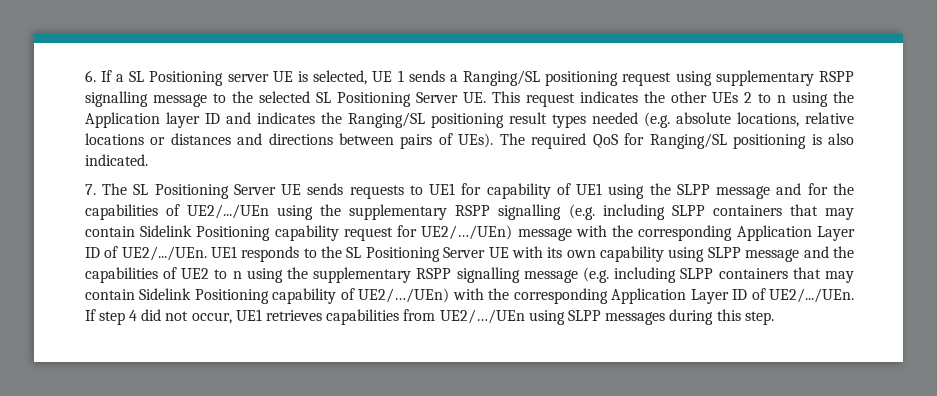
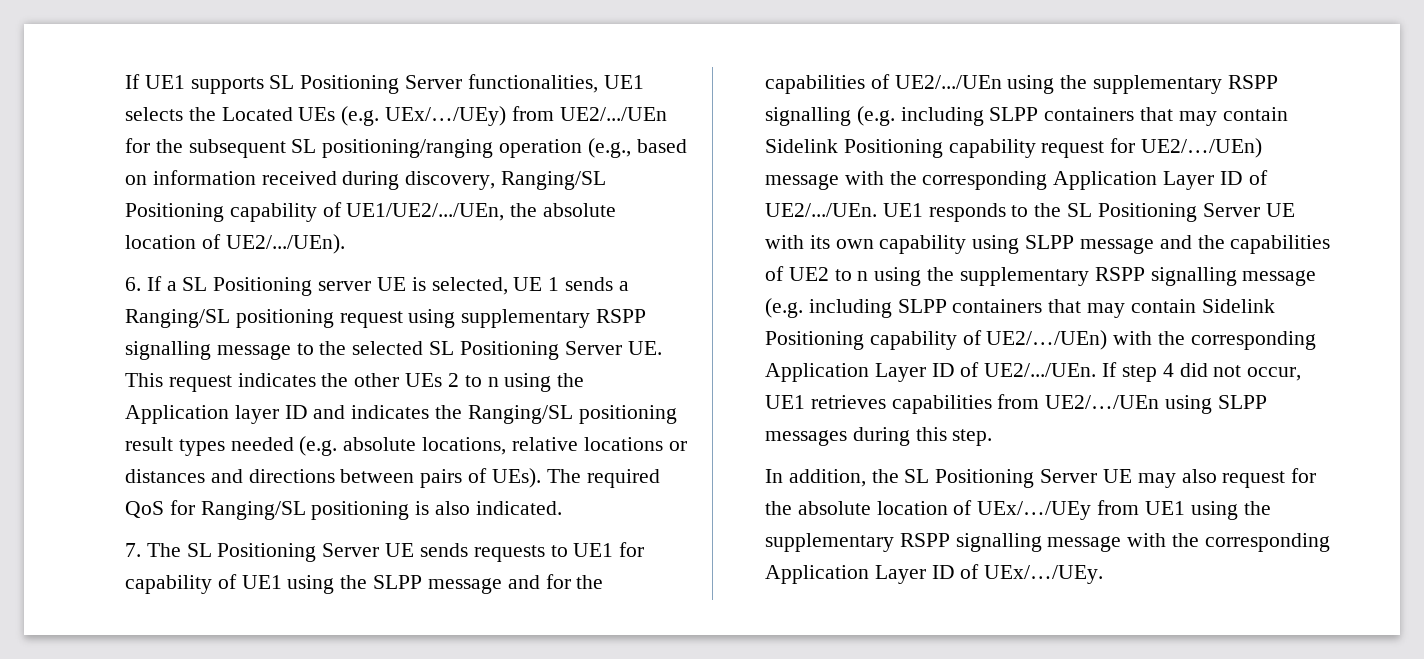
(84, 76) none -> [125,74,644,94] [125,106,667,126] [125,138,687,158] [125,170,607,190] [125,202,617,222] [125,234,345,254] If UE1 supports SL Positioning Server functionalities, UE1 selects the Located UEs (e.g. UEx/…/UEy) from UE2/.../UEn for the subsequent SL positioning/ranging operation (e.g., based on information received during discovery, Ranging/SL Positioning capability of UE1/UE2/.../UEn, the absolute location of UE2/.../UEn). //
(774, 318) none -> [765,468,1317,488] [765,500,1271,520] [765,533,1330,552] [765,564,1104,584] // In addition, the SL Positioning Server UE may also request for the absolute location of UEx/…/UEy from UE1 using the supplementary RSPP signalling message with the corresponding Application Layer ID of UEx/…/UEy.

